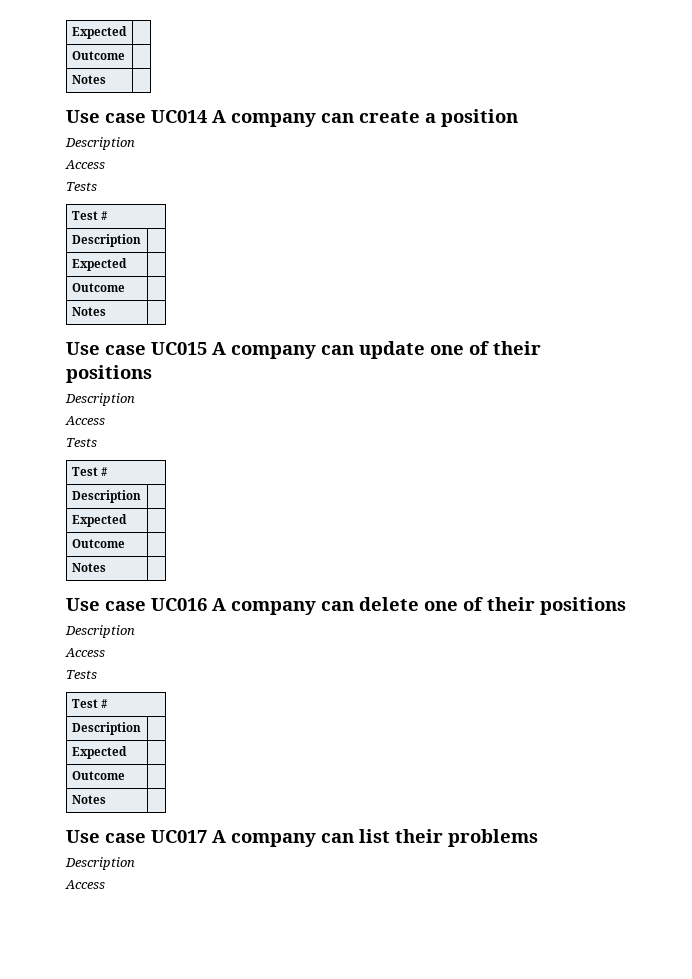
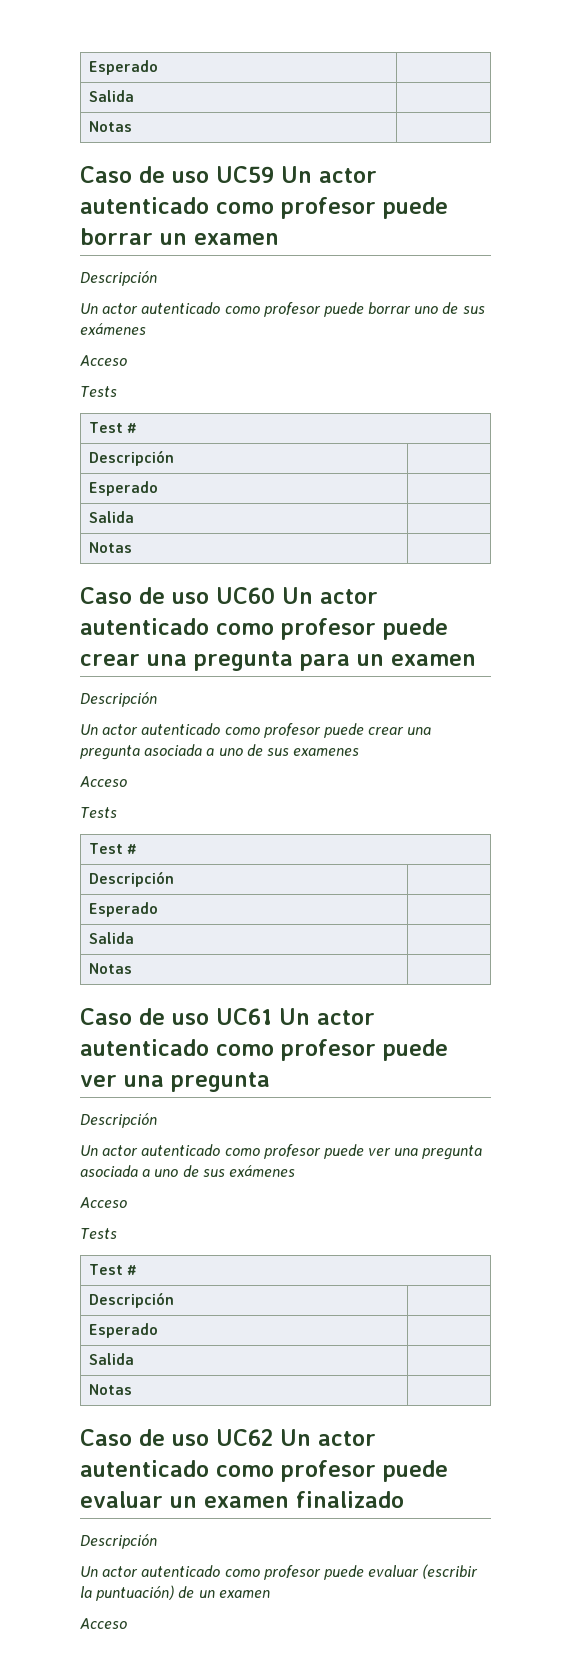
[71,26,127,39] [71,51,125,60] [71,75,106,84] [66,109,518,127] [65,137,135,150] [65,160,105,169] [66,182,97,191] [71,211,108,220] [71,234,141,247] [71,258,127,271] [71,283,125,292] [71,307,106,316] [66,341,541,359] [66,365,152,383] [65,393,135,406] [65,416,105,425] [66,438,97,447] [71,467,108,476] [71,490,141,503] [71,514,127,527] [71,539,125,548] [71,563,106,572] [66,597,626,615] [65,625,135,638] [65,648,105,657] [66,670,97,679] [71,699,108,708] [71,722,141,735] [71,746,127,759] [71,771,125,780] [71,795,106,804] [66,829,538,847] [65,857,135,870] [65,880,105,889] Expected | // Outcome | // Notes | // Use case UC014 A company can create a position // Description // Access // Tests // Test # // Description | // Expected | // Outcome | // Notes | // Use case UC015 A company can update one of their positions // Description // Access // Tests // Test # // Description | // Expected | // Outcome | // Notes | // Use case UC016 A company can delete one of their positions // Description // Access // Tests // Test # // Description | // Expected | // Outcome | // Notes | // Use case UC017 A company can list their problems // Description // Access -> [89,60,159,75] [89,90,135,102] [89,121,133,132] [80,166,377,183] [80,197,448,219] [80,228,279,245] [80,271,157,286] [80,302,485,317] [80,323,146,335] [80,355,127,366] [80,386,117,397] [89,422,138,433] [89,451,175,466] [89,481,159,496] [89,511,135,523] [89,542,133,553] [80,587,378,604] [80,618,448,640] [80,651,476,671] [80,692,157,707] [80,723,432,738] [80,744,360,760] [80,776,127,787] [80,807,117,818] [89,843,138,854] [89,872,175,887] [89,902,159,917] [89,932,135,944] [89,963,133,974] [80,1008,375,1025] [80,1039,448,1061] [80,1072,270,1092] [80,1113,157,1128] [80,1144,483,1160] [80,1165,295,1177] [80,1197,127,1208] [80,1228,117,1239] [89,1264,138,1275] [89,1293,175,1308] [89,1323,159,1338] [89,1353,135,1365] [89,1384,133,1395] [80,1429,376,1446] [80,1460,448,1482] [80,1491,404,1508] [80,1534,157,1549] [80,1564,479,1580] [80,1585,270,1601] [80,1618,127,1629] Esperado | // Salida | // Notas | // Caso de uso UC59 Un actor autenticado como profesor puede borrar un examen // Descripción // Un actor autenticado como profesor puede borrar uno de sus exámenes // Acceso // Tests // Test # // Descripción | // Esperado | // Salida | // Notas | // Caso de uso UC60 Un actor autenticado como profesor puede crear una pregunta para un examen // Descripción // Un actor autenticado como profesor puede crear una pregunta asociada a uno de sus examenes // Acceso // Tests // Test # // Descripción | // Esperado | // Salida | // Notas | // Caso de uso UC61 Un actor autenticado como profesor puede ver una pregunta // Descripción // Un actor autenticado como profesor puede ver una pregunta asociada a uno de sus exámenes // Acceso // Tests // Test # // Descripción | // Esperado | // Salida | // Notas | // Caso de uso UC62 Un actor autenticado como profesor puede evaluar un examen finalizado // Descripción // Un actor autenticado como profesor puede evaluar (escribir la puntuación) de un examen // Acceso

